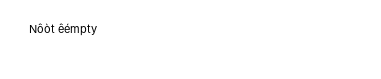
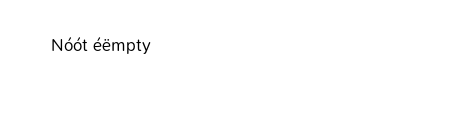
[29,23,97,36] Nôòt êémpty -> [51,36,151,55] Nóót éëmpty

